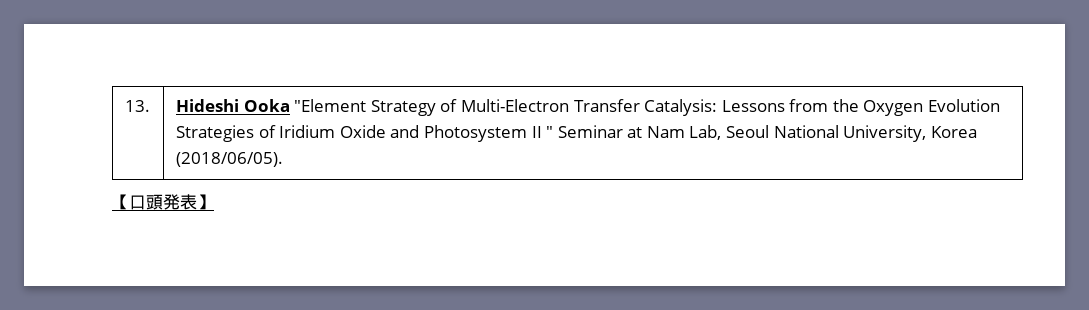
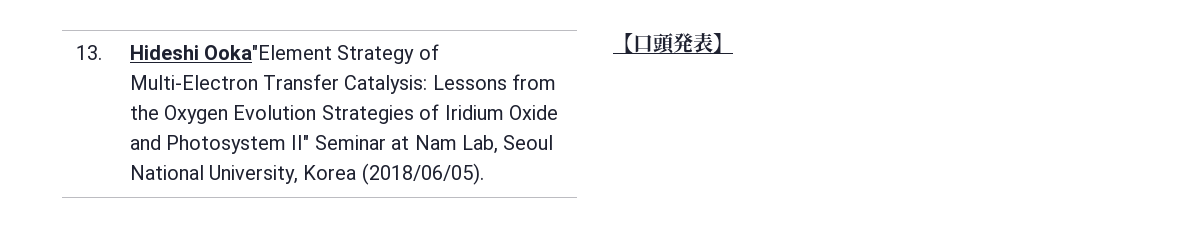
[243,99,367,112] Ooka "Element -> [204,45,333,60] Ooka"Element
[531,126,554,138] II " -> [291,135,310,150] II"

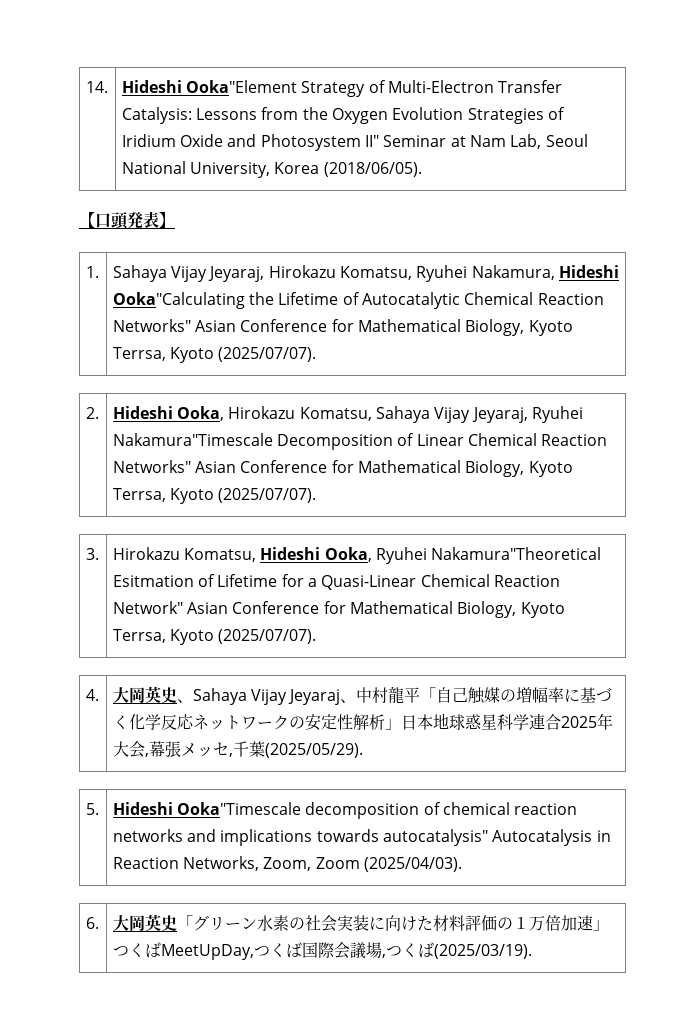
[75,45,102,60] 13. -> [85,81,108,93] 14.
(733, 43) none -> [85,266,99,278] [112,265,620,282] [112,292,604,309] [112,319,573,336] [112,347,317,363] [85,407,99,419] [112,406,584,423] [112,433,608,450] [112,460,573,477] [112,488,317,504] [85,548,99,560] [112,547,602,564] [112,574,561,590] [112,601,565,618] [112,629,317,645] [85,689,99,701] [112,686,613,705] [112,713,613,731] [112,741,363,758] [85,803,99,815] [112,802,578,819] [112,829,611,846] [112,856,463,872] [85,917,99,929] [112,914,609,932] [112,942,532,960] // 1. | Sahaya Vijay Jeyaraj, Hirokazu Komatsu, Ryuhei Nakamura, Hideshi Ooka"Calculating the Lifetime of Autocatalytic Chemical Reaction Networks" Asian Conference for Mathematical Biology, Kyoto Terrsa, Kyoto (2025/07/07). // 2. | Hideshi Ooka, Hirokazu Komatsu, Sahaya Vijay Jeyaraj, Ryuhei Nakamura"Timescale Decomposition of Linear Chemical Reaction Networks" Asian Conference for Mathematical Biology, Kyoto Terrsa, Kyoto (2025/07/07). // 3. | Hirokazu Komatsu, Hideshi Ooka, Ryuhei Nakamura"Theoretical Esitmation of Lifetime for a Quasi-Linear Chemical Reaction Network" Asian Conference for Mathematical Biology, Kyoto Terrsa, Kyoto (2025/07/07). // 4. | 大岡英史、Sahaya Vijay Jeyaraj、中村龍平「自己触媒の増幅率に基づく化学反応ネットワークの安定性解析」日本地球惑星科学連合2025年大会,幕張メッセ,千葉(2025/05/29). // 5. | Hideshi Ooka"Timescale decomposition of chemical reaction networks and implications towards autocatalysis" Autocatalysis in Reaction Networks, Zoom, Zoom (2025/04/03). // 6. | 大岡英史「グリーン水素の社会実装に向けた材料評価の１万倍加速」つくばMeetUpDay,つくば国際会議場,つくば(2025/03/19).

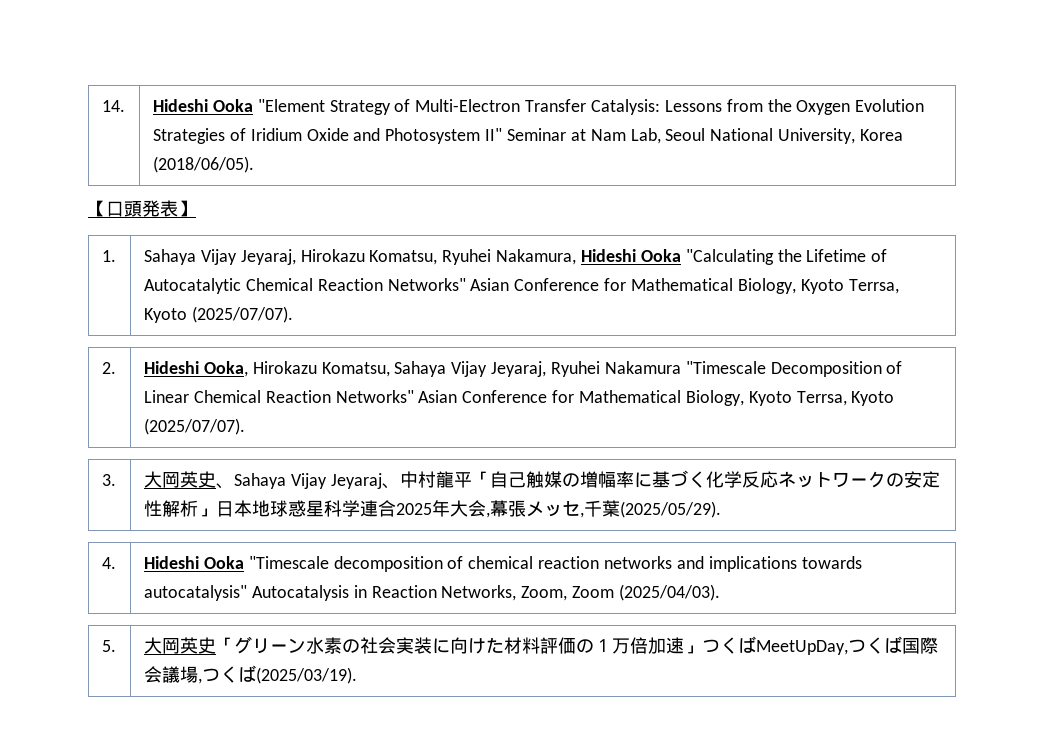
[186,80,298,93] Ooka"Element -> [212,99,325,112] Ooka "Element
[112,292,245,309] Ooka"Calculating -> [640,249,774,265] Ooka "Calculating
[112,433,273,446] Nakamura"Timescale -> [604,361,766,374] Nakamura "Timescale
[112,547,602,564] [112,574,561,590] [112,601,565,618] [112,629,317,645] [85,689,99,701] | Hirokazu Komatsu, Hideshi Ooka, Ryuhei Nakamura"Theoretical Esitmation of Lifetime for a Quasi-Linear Chemical Reaction Network" Asian Conference for Mathematical Biology, Kyoto Terrsa, Kyoto (2025/07/07). // 4. -> (116, 480) none
[85,803,99,815] [112,802,302,815] 5. | Hideshi Ooka"Timescale -> [101,557,116,569] [143,556,329,569] 4. | Hideshi Ooka "Timescale
[85,917,99,929] 6. -> [101,640,116,652] 5.

